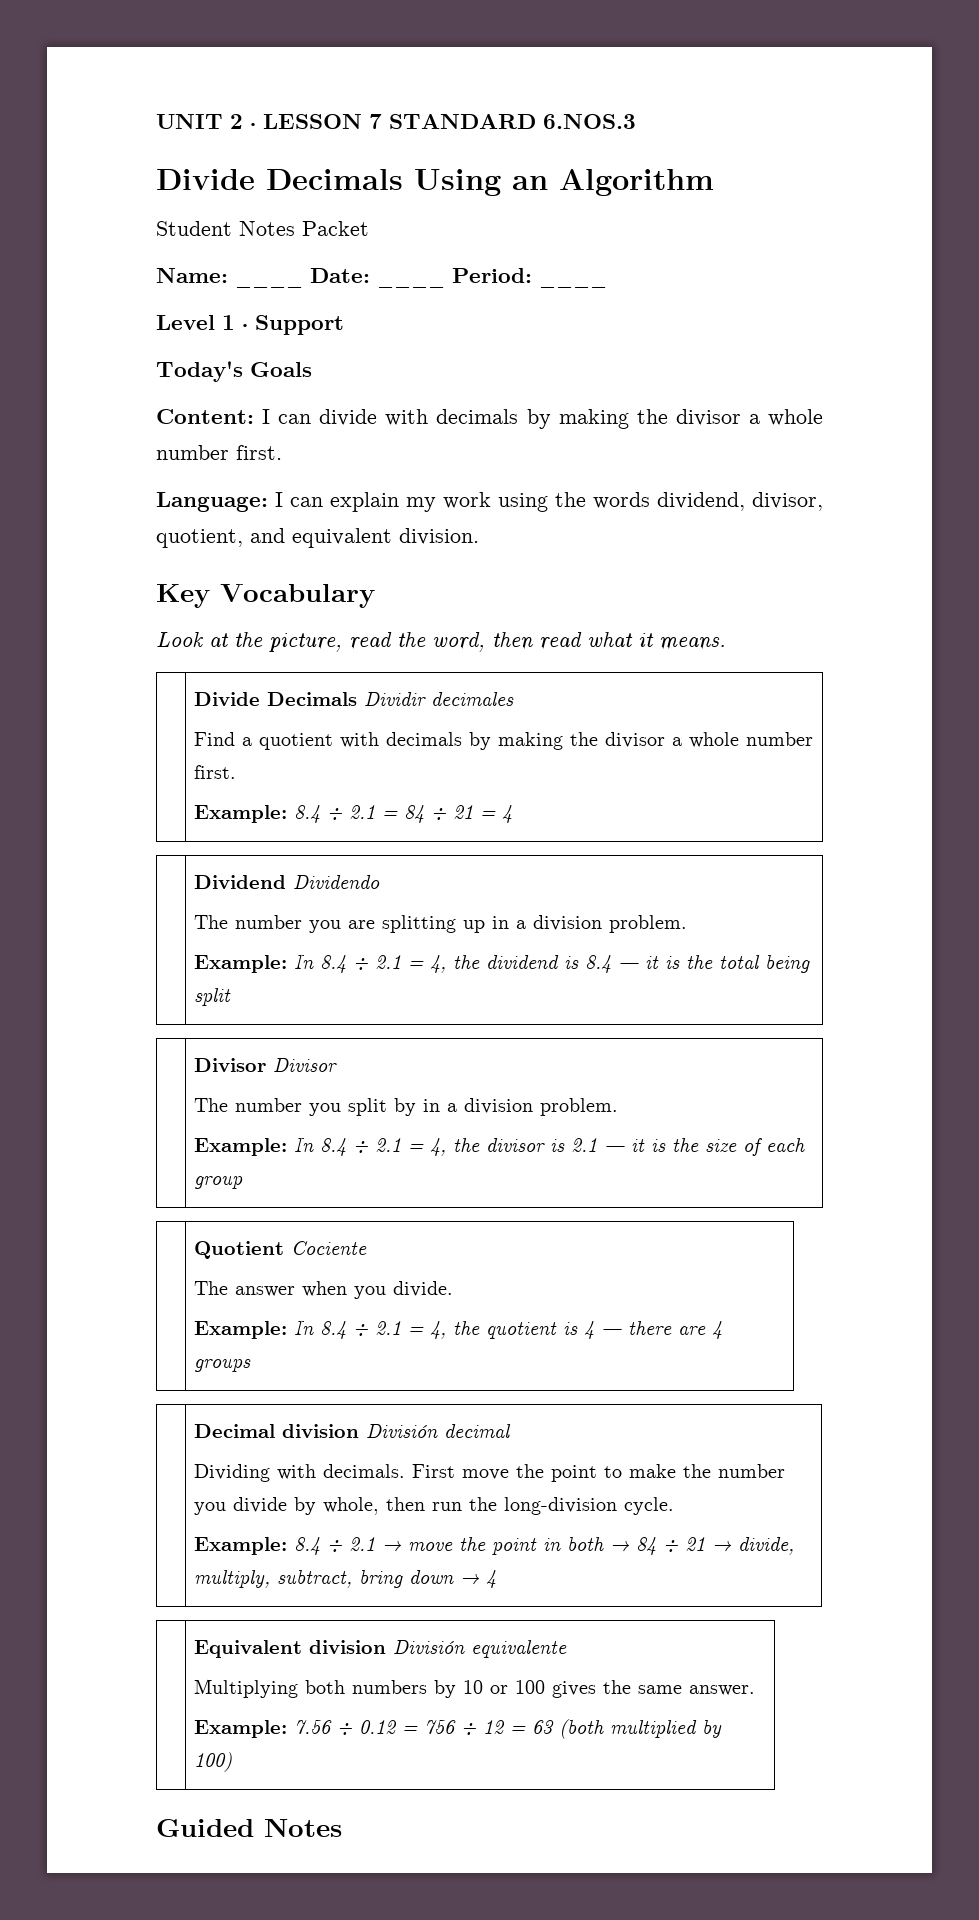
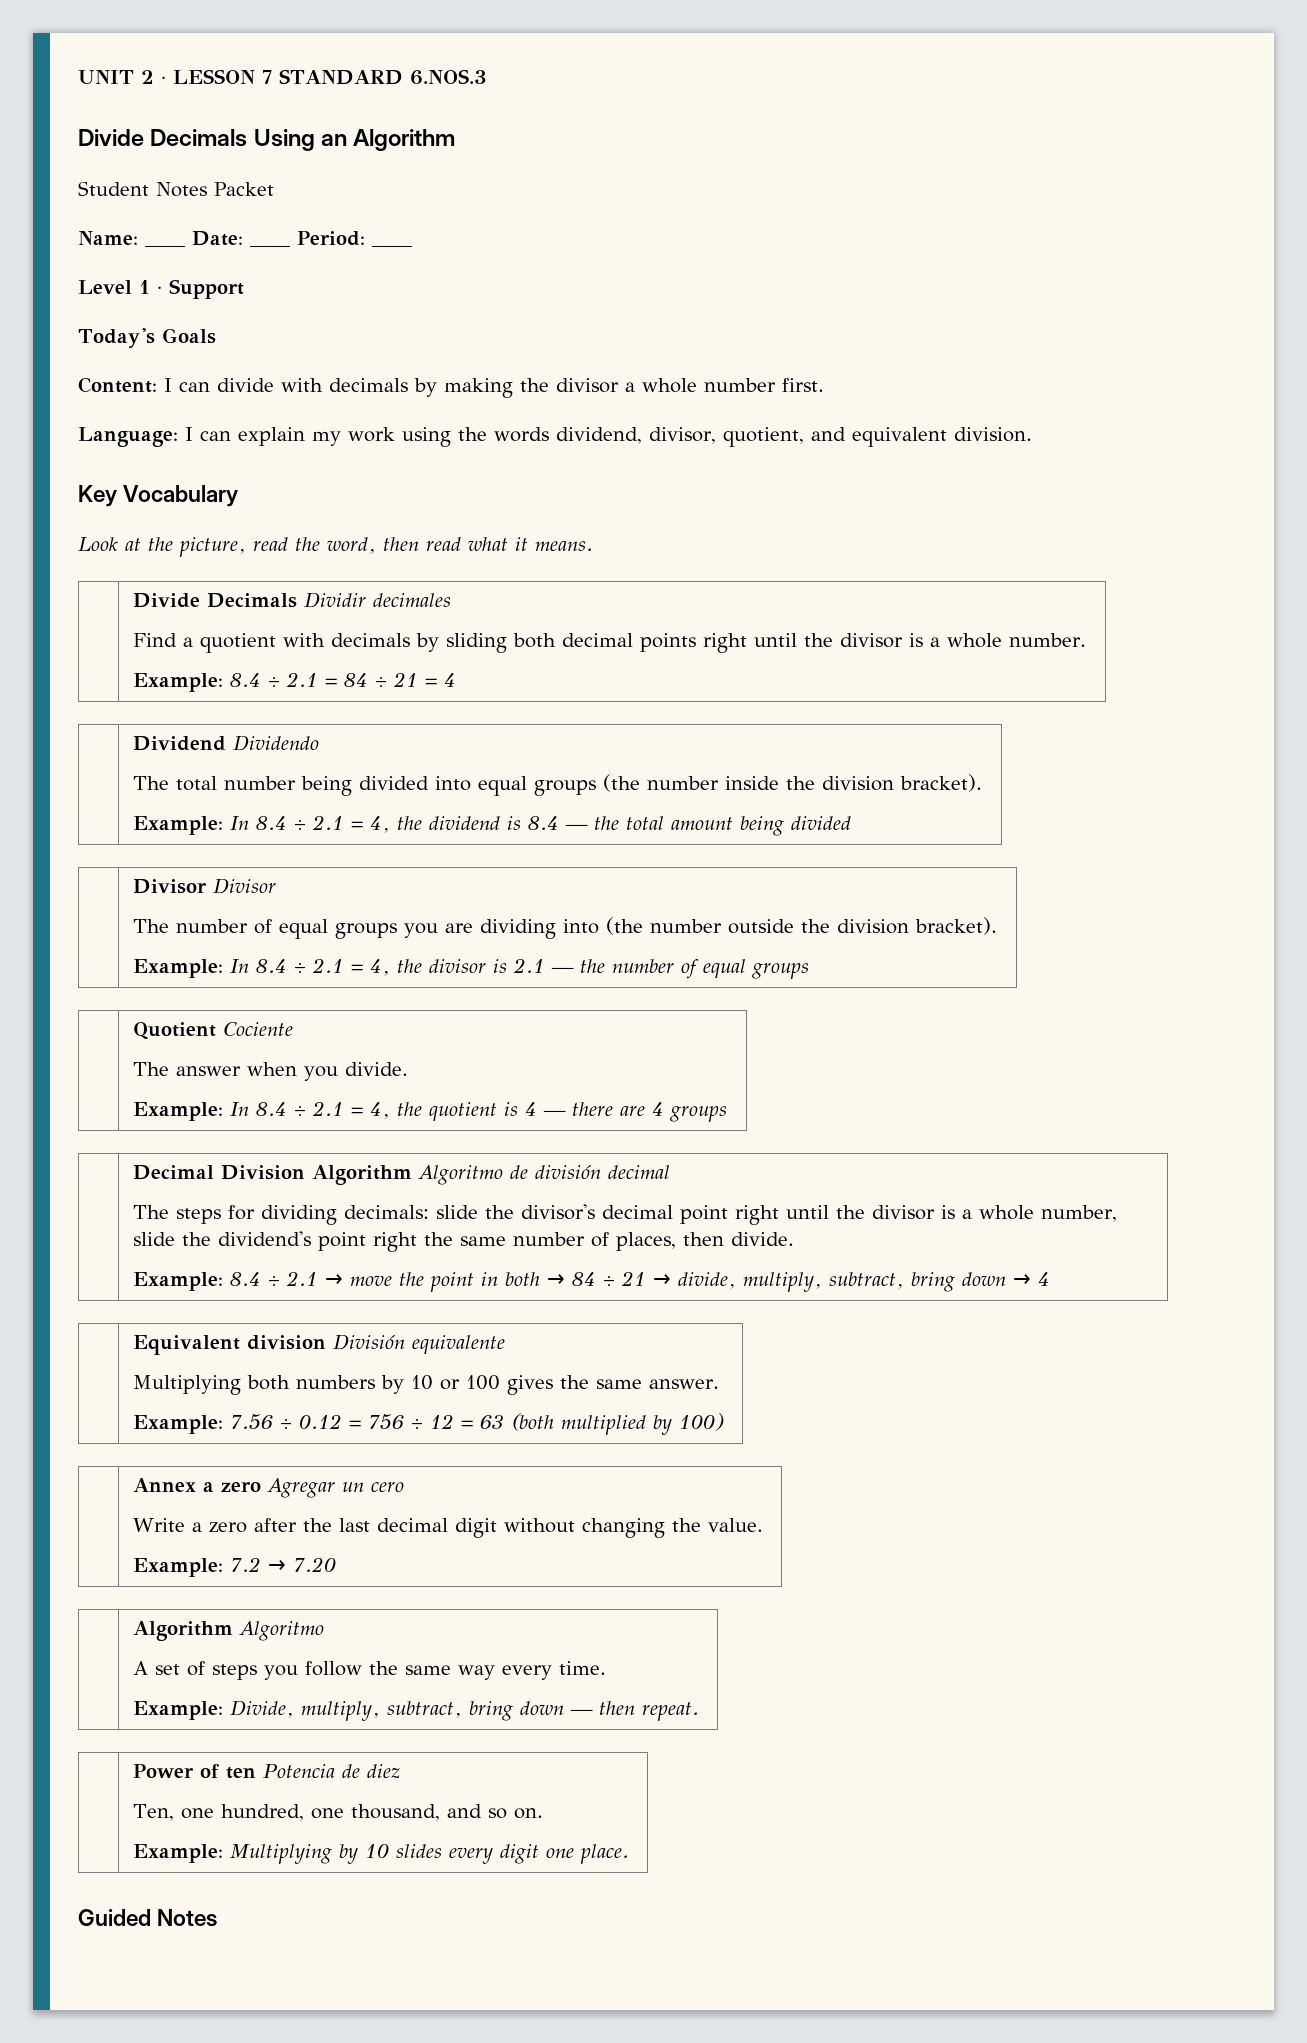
[498,732,814,750] [194,765,237,779] making the divisor a whole number first. -> [446,633,1087,653] sliding both decimal points right until the divisor is a whole number.
[235,915,688,933] number you are splitting up in a division problem. -> [176,774,983,796] total number being divided into equal groups (the number inside the division bracket).
[645,954,811,973] [194,988,232,1006] [194,1058,338,1072] [194,1098,619,1116] it is the total being split // | Divisor Divisor // The number you split by in a division problem. -> [594,816,852,836] [133,878,277,894] [133,917,998,939] the total amount being divided // | Divisor Divisor // The number of equal groups you are dividing into (the number outside the division bracket).
[631,1138,806,1156] [194,1176,244,1189] it is the size of each group -> [580,959,810,979] the number of equal groups
[282,1424,512,1438] [194,1464,786,1482] [194,1497,675,1515] division División decimal // Dividing with decimals. First move the point to make the number you divide by whole, then run the long-division cycle. -> [221,1165,671,1185] [133,1204,1118,1225] [133,1231,795,1252] Division Algorithm Algoritmo de división decimal // The steps for dividing decimals: slide the divisor's decimal point right until the divisor is a whole number, slide the dividend's point right the same number of places, then divide.
(233, 1762) none -> [133,1478,405,1498] [133,1518,764,1538] [133,1557,337,1577] [133,1621,325,1641] [133,1661,607,1680] [133,1700,700,1721] [133,1764,401,1779] [133,1804,544,1821] [133,1844,630,1864] // | Annex a zero Agregar un cero // Write a zero after the last decimal digit without changing the value. // Example: 7.2 → 7.20 // | Algorithm Algoritmo // A set of steps you follow the same way every time. // Example: Divide, multiply, subtract, bring down — then repeat. // | Power of ten Potencia de diez // Ten, one hundred, one thousand, and so on. // Example: Multiplying by 10 slides every digit one place.

